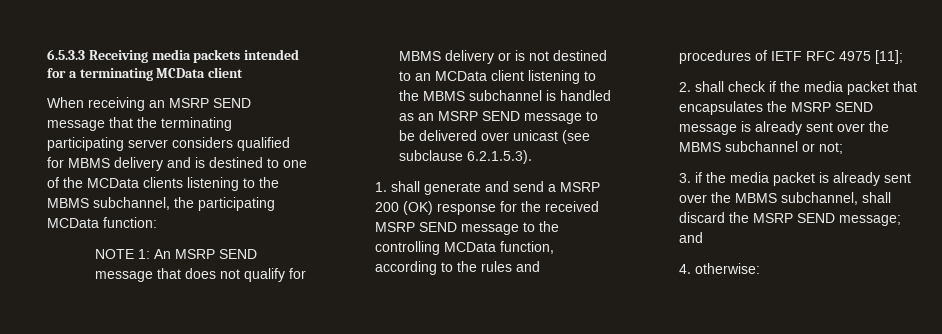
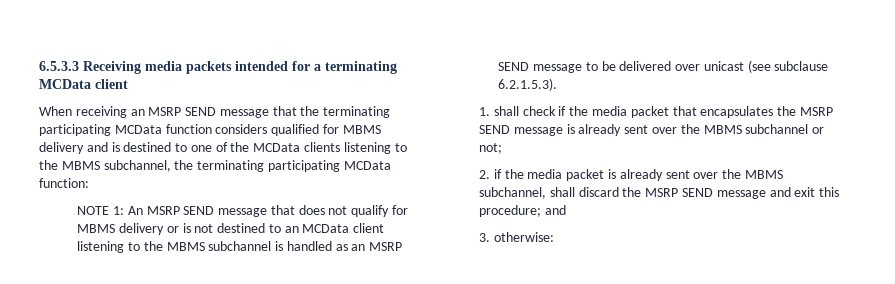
[128,139,168,148] server -> [114,124,212,134] MCData function
(194, 202) none -> [197,160,265,172] terminating
[423,181,600,195] [374,201,599,215] [374,221,559,235] [374,241,554,255] [374,261,540,275] [678,50,903,64] [678,81,724,92] generate and send a MSRP 200 (OK) response for the received MSRP SEND message to the controlling MCData function, according to the rules and procedures of IETF RFC 4975 [11]; // 2. shall -> (519, 111) none
[678,173,691,183] 3. -> [479,170,491,179] 2.
[838,215,901,226] message; -> [716,187,840,199] [479,205,542,217] message and exit this procedure;
[678,264,691,274] 4. -> [479,233,491,242] 3.

